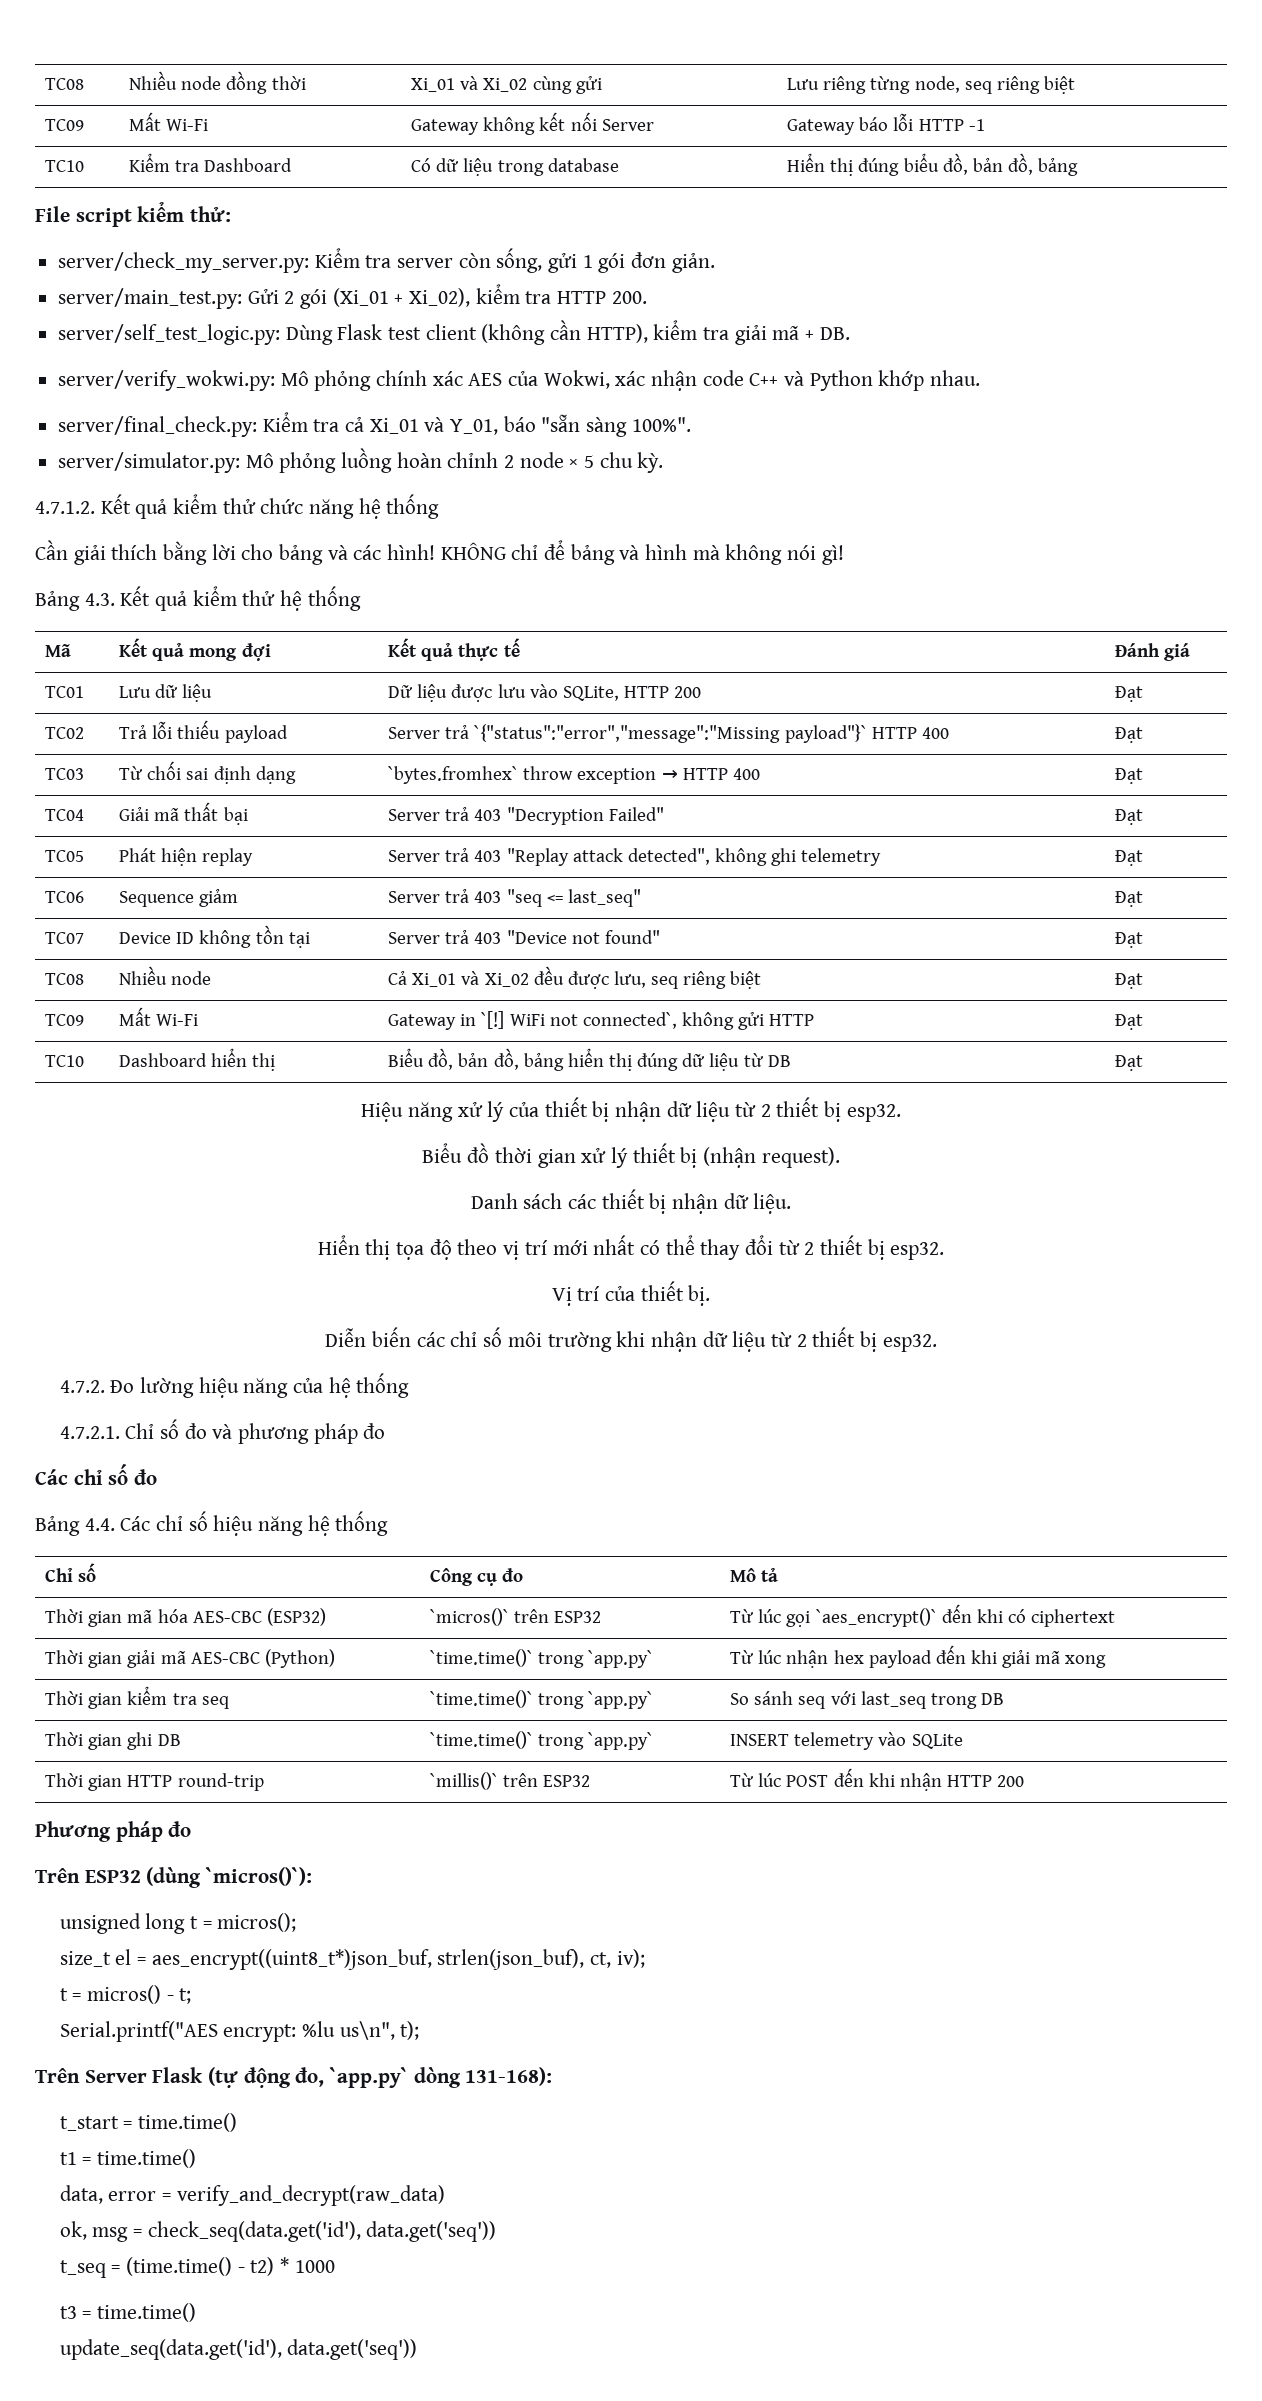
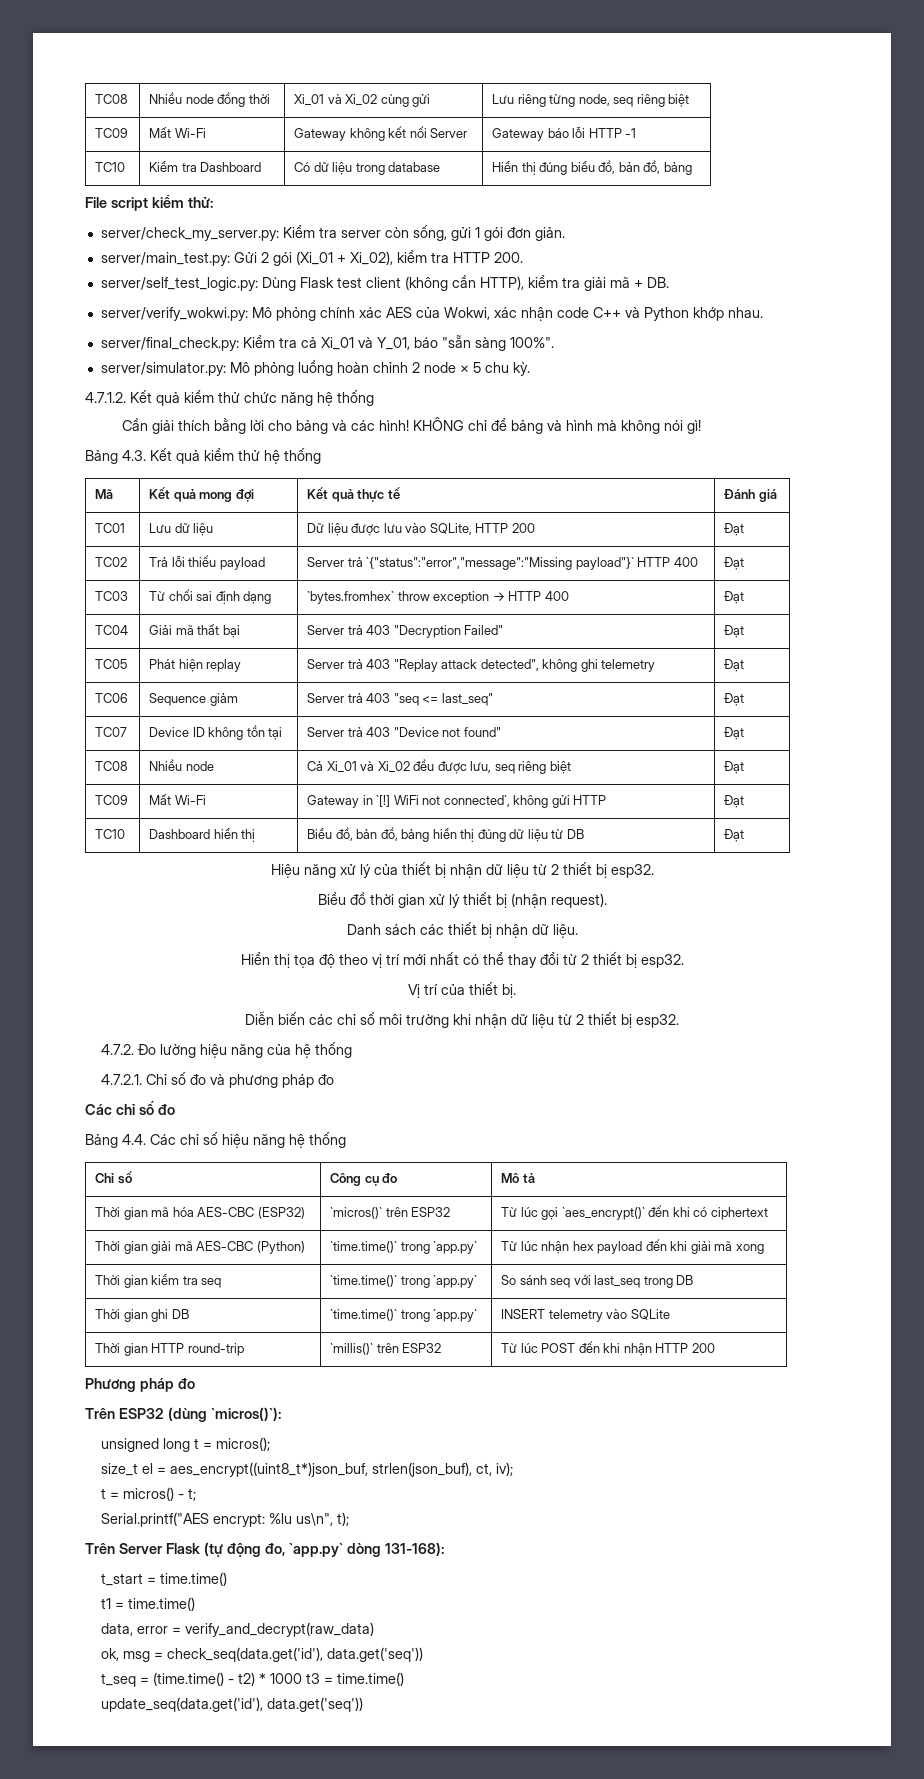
(335, 2266) // -> (302, 1678) none

